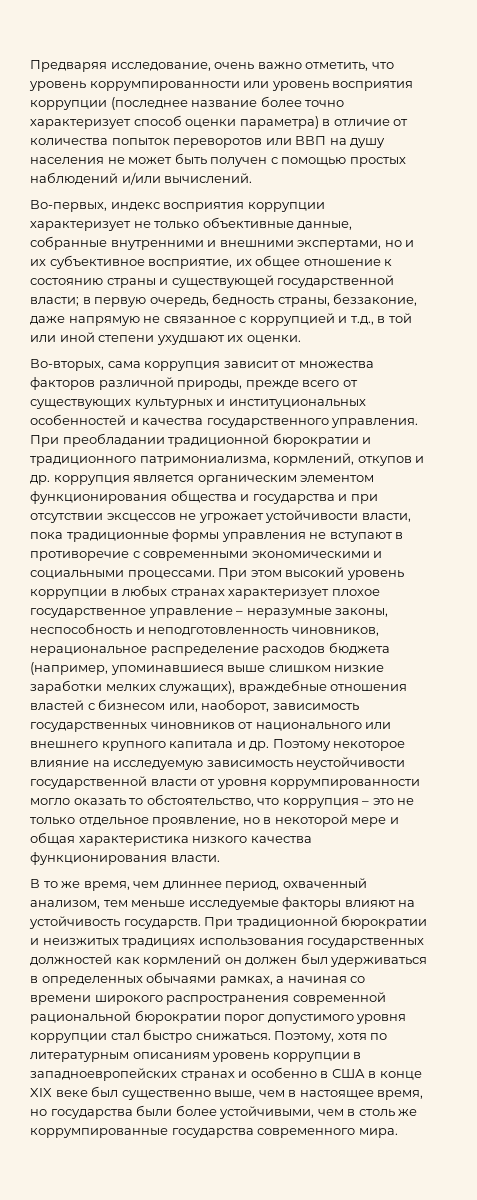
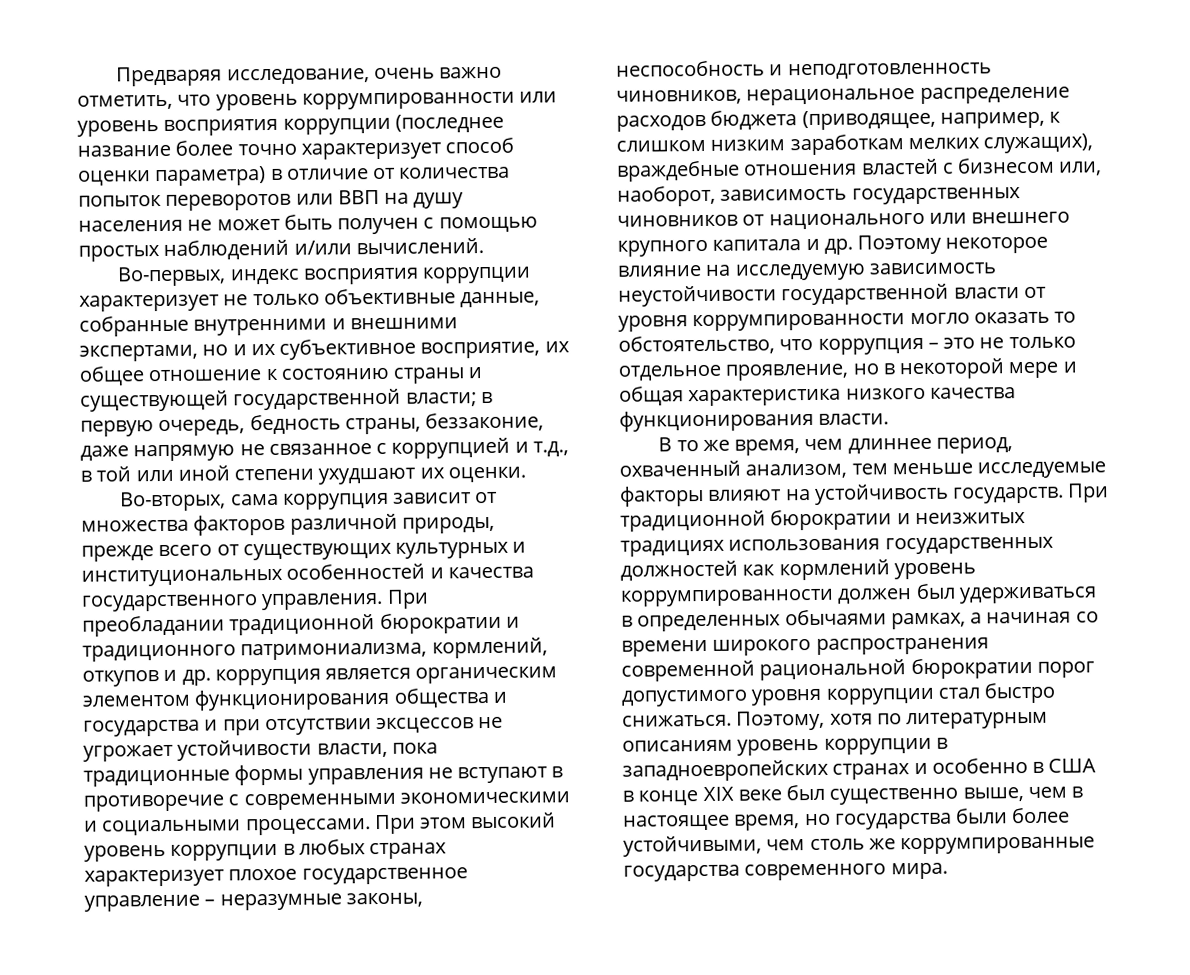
[30,662,385,675] [30,680,102,694] (например, упоминавшиеся выше слишком низкие заработки -> [801,109,1062,131] [616,134,904,156] (приводящее, например, к слишком низким заработкам
[224,957,242,964] он -> [893,562,976,580] [620,588,834,607] уровень коррумпированности
[347,1109,356,1116] в -> (806, 845) none

